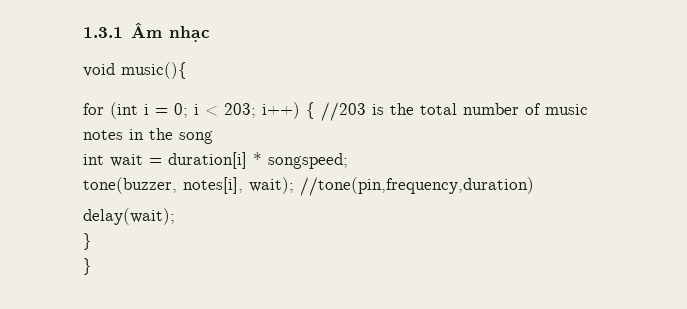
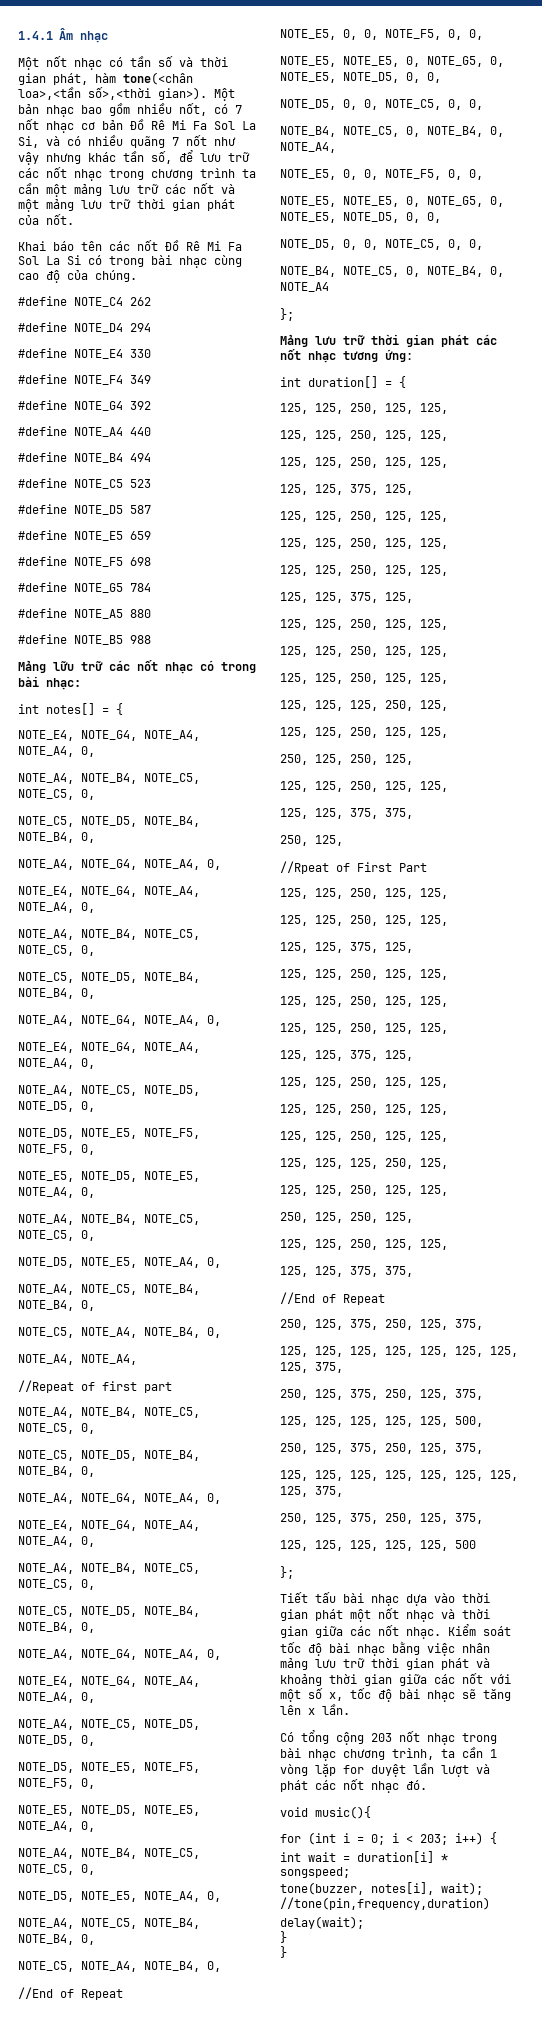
[83,27,123,38] 1.3.1 -> [18,31,53,40] 1.4.1
(211, 34) none -> [18,56,228,70] [18,72,193,85] [18,87,235,101] [18,103,242,117] [18,119,256,133] [18,135,236,148] [18,150,250,165] [18,167,256,181] [18,183,235,197] [18,199,235,212] [18,214,74,225] [18,240,242,251] [18,255,242,268] [18,270,137,283] [18,296,151,307] [18,322,151,333] [18,348,151,359] [18,374,151,385] [18,400,151,411] [18,426,151,437] [18,452,151,463] [18,478,151,489] [18,504,151,515] [18,530,151,541] [18,556,151,567] [18,582,151,593] [18,608,151,619] [18,634,151,645] [18,660,256,674] [18,676,81,690] [18,703,123,715] [18,730,200,741] [18,746,95,757] [18,773,200,784] [18,789,95,800] [18,816,200,827] [18,832,95,843] [18,859,221,870] [18,886,200,897] [18,902,95,913] [18,929,200,940] [18,945,95,956] [18,972,200,983] [18,988,95,999] [18,1015,221,1026] [18,1042,200,1053] [18,1058,95,1069] [18,1085,200,1096] [18,1101,95,1112] [18,1128,200,1139] [18,1144,95,1155] [18,1171,200,1182] [18,1187,95,1198] [18,1214,200,1225] [18,1230,95,1241] [18,1257,221,1268] [18,1284,200,1295] [18,1300,95,1311] [18,1327,221,1338] [18,1354,137,1365] [18,1380,172,1393] [18,1407,200,1418] [18,1423,95,1434] [18,1450,200,1461] [18,1466,95,1477] [18,1493,221,1504] [18,1520,200,1531] [18,1536,95,1547] [18,1563,200,1574] [18,1579,95,1590] [18,1606,200,1617] [18,1622,95,1633] [18,1649,221,1660] [18,1676,200,1687] [18,1692,95,1703] [18,1719,200,1730] [18,1735,95,1746] [18,1762,200,1773] [18,1778,95,1789] [18,1805,200,1816] [18,1821,95,1832] [18,1848,200,1859] [18,1864,95,1875] [18,1891,221,1902] [18,1918,200,1929] [18,1934,95,1945] [18,1961,221,1972] [18,1987,123,2000] [280,29,483,40] [280,56,504,67] [280,72,441,83] [280,99,483,110] [280,126,504,137] [280,142,336,153] [280,169,483,180] [280,196,504,207] [280,212,441,223] [280,239,483,250] [280,266,504,277] [280,282,329,292] [280,308,294,321] [280,334,497,347] [280,349,413,363] [280,376,406,388] [280,403,448,414] [280,430,448,441] [280,457,448,468] [280,484,413,495] [280,511,448,522] [280,538,448,549] [280,565,448,576] [280,592,413,603] [280,619,448,630] [280,646,448,657] [280,673,448,684] [280,700,448,711] [280,727,448,738] [280,754,413,765] [280,781,448,792] [280,808,413,819] [280,835,343,846] [280,861,427,874] [280,888,448,899] [280,915,448,926] [280,942,413,953] [280,969,448,980] [280,996,448,1007] [280,1023,448,1034] [280,1050,413,1061] [280,1077,448,1088] [280,1104,448,1115] [280,1131,448,1142] [280,1158,448,1169] [280,1185,448,1196] [280,1212,413,1223] [280,1239,448,1250] [280,1266,413,1277] [280,1292,385,1305] [280,1319,483,1330] [280,1346,518,1357] [280,1362,343,1373] [280,1389,483,1400] [280,1416,483,1427] [280,1443,483,1454] [280,1470,518,1481] [280,1486,343,1497] [280,1513,483,1524] [280,1540,476,1551] [280,1566,294,1579] [280,1592,490,1606] [280,1608,490,1622] [280,1624,511,1639] [280,1641,490,1656] [280,1658,490,1670] [280,1673,511,1686] [280,1688,511,1702] [280,1704,350,1715] [280,1730,497,1745] [280,1747,497,1761] [280,1763,490,1777] [280,1779,427,1793] // Một nốt nhạc có tần số và thời gian phát, hàm tone(<chân loa>,<tần số>,<thời gian>). Một bản nhạc bao gồm nhiều nốt, có 7 nốt nhạc cơ bản Đồ Rê Mi Fa Sol La Si, và có nhiều quãng 7 nốt như vậy nhưng khác tần số, để lưu trữ các nốt nhạc trong chương trình ta cần một mảng lưu trữ các nốt và một mảng lưu trữ thời gian phát của nốt. // Khai báo tên các nốt Đồ Rê Mi Fa Sol La Si có trong bài nhạc cùng cao độ của chúng. // #define NOTE_C4 262 // #define NOTE_D4 294 // #define NOTE_E4 330 // #define NOTE_F4 349 // #define NOTE_G4 392 // #define NOTE_A4 440 // #define NOTE_B4 494 // #define NOTE_C5 523 // #define NOTE_D5 587 // #define NOTE_E5 659 // #define NOTE_F5 698 // #define NOTE_G5 784 // #define NOTE_A5 880 // #define NOTE_B5 988 // Mảng lữu trữ các nốt nhạc có trong bài nhạc: // int notes[] = { // NOTE_E4, NOTE_G4, NOTE_A4, NOTE_A4, 0, // NOTE_A4, NOTE_B4, NOTE_C5, NOTE_C5, 0, // NOTE_C5, NOTE_D5, NOTE_B4, NOTE_B4, 0, // NOTE_A4, NOTE_G4, NOTE_A4, 0, // NOTE_E4, NOTE_G4, NOTE_A4, NOTE_A4, 0, // NOTE_A4, NOTE_B4, NOTE_C5, NOTE_C5, 0, // NOTE_C5, NOTE_D5, NOTE_B4, NOTE_B4, 0, // NOTE_A4, NOTE_G4, NOTE_A4, 0, // NOTE_E4, NOTE_G4, NOTE_A4, NOTE_A4, 0, // NOTE_A4, NOTE_C5, NOTE_D5, NOTE_D5, 0, // NOTE_D5, NOTE_E5, NOTE_F5, NOTE_F5, 0, // NOTE_E5, NOTE_D5, NOTE_E5, NOTE_A4, 0, // NOTE_A4, NOTE_B4, NOTE_C5, NOTE_C5, 0, // NOTE_D5, NOTE_E5, NOTE_A4, 0, // NOTE_A4, NOTE_C5, NOTE_B4, NOTE_B4, 0, // NOTE_C5, NOTE_A4, NOTE_B4, 0, // NOTE_A4, NOTE_A4, // //Repeat of first part // NOTE_A4, NOTE_B4, NOTE_C5, NOTE_C5, 0, // NOTE_C5, NOTE_D5, NOTE_B4, NOTE_B4, 0, // NOTE_A4, NOTE_G4, NOTE_A4, 0, // NOTE_E4, NOTE_G4, NOTE_A4, NOTE_A4, 0, // NOTE_A4, NOTE_B4, NOTE_C5, NOTE_C5, 0, // NOTE_C5, NOTE_D5, NOTE_B4, NOTE_B4, 0, // NOTE_A4, NOTE_G4, NOTE_A4, 0, // NOTE_E4, NOTE_G4, NOTE_A4, NOTE_A4, 0, // NOTE_A4, NOTE_C5, NOTE_D5, NOTE_D5, 0, // NOTE_D5, NOTE_E5, NOTE_F5, NOTE_F5, 0, // NOTE_E5, NOTE_D5, NOTE_E5, NOTE_A4, 0, // NOTE_A4, NOTE_B4, NOTE_C5, NOTE_C5, 0, // NOTE_D5, NOTE_E5, NOTE_A4, 0, // NOTE_A4, NOTE_C5, NOTE_B4, NOTE_B4, 0, // NOTE_C5, NOTE_A4, NOTE_B4, 0, // //End of Repeat // NOTE_E5, 0, 0, NOTE_F5, 0, 0, // NOTE_E5, NOTE_E5, 0, NOTE_G5, 0, NOTE_E5, NOTE_D5, 0, 0, // NOTE_D5, 0, 0, NOTE_C5, 0, 0, // NOTE_B4, NOTE_C5, 0, NOTE_B4, 0, NOTE_A4, // NOTE_E5, 0, 0, NOTE_F5, 0, 0, // NOTE_E5, NOTE_E5, 0, NOTE_G5, 0, NOTE_E5, NOTE_D5, 0, 0, // NOTE_D5, 0, 0, NOTE_C5, 0, 0, // NOTE_B4, NOTE_C5, 0, NOTE_B4, 0, NOTE_A4 // }; // Mảng lưu trữ thời gian phát các nốt nhạc tương ứng: // int duration[] = { // 125, 125, 250, 125, 125, // 125, 125, 250, 125, 125, // 125, 125, 250, 125, 125, // 125, 125, 375, 125, // 125, 125, 250, 125, 125, // 125, 125, 250, 125, 125, // 125, 125, 250, 125, 125, // 125, 125, 375, 125, // 125, 125, 250, 125, 125, // 125, 125, 250, 125, 125, // 125, 125, 250, 125, 125, // 125, 125, 125, 250, 125, // 125, 125, 250, 125, 125, // 250, 125, 250, 125, // 125, 125, 250, 125, 125, // 125, 125, 375, 375, // 250, 125, // //Rpeat of First Part // 125, 125, 250, 125, 125, // 125, 125, 250, 125, 125, // 125, 125, 375, 125, // 125, 125, 250, 125, 125, // 125, 125, 250, 125, 125, // 125, 125, 250, 125, 125, // 125, 125, 375, 125, // 125, 125, 250, 125, 125, // 125, 125, 250, 125, 125, // 125, 125, 250, 125, 125, // 125, 125, 125, 250, 125, // 125, 125, 250, 125, 125, // 250, 125, 250, 125, // 125, 125, 250, 125, 125, // 125, 125, 375, 375, // //End of Repeat // 250, 125, 375, 250, 125, 375, // 125, 125, 125, 125, 125, 125, 125, 125, 375, // 250, 125, 375, 250, 125, 375, // 125, 125, 125, 125, 125, 500, // 250, 125, 375, 250, 125, 375, // 125, 125, 125, 125, 125, 125, 125, 125, 375, // 250, 125, 375, 250, 125, 375, // 125, 125, 125, 125, 125, 500 // }; // Tiết tấu bài nhạc dựa vào thời gian phát một nốt nhạc và thời gian giữa các nốt nhạc. Kiểm soát tốc độ bài nhạc bằng việc nhân mảng lưu trữ thời gian phát và khoảng thời gian giữa các nốt với một số x, tốc độ bài nhạc sẽ tăng lên x lần. // Có tổng cộng 203 nốt nhạc trong bài nhạc chương trình, ta cần 1 vòng lặp for duyệt lần lượt và phát các nốt nhạc đó.
[321,102,588,121] [83,128,213,144] //203 is the total number of music notes in the song -> (497, 1838) none

